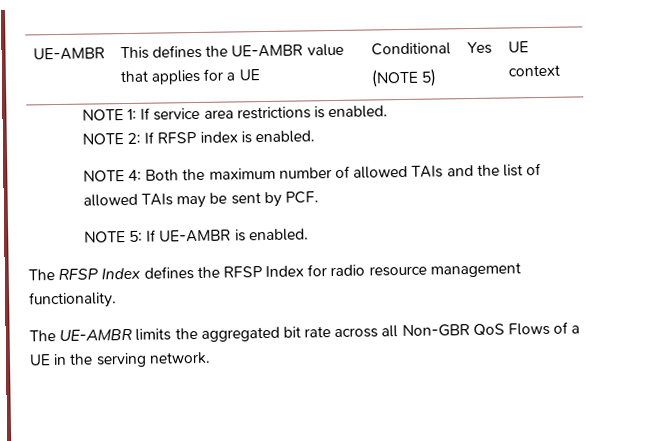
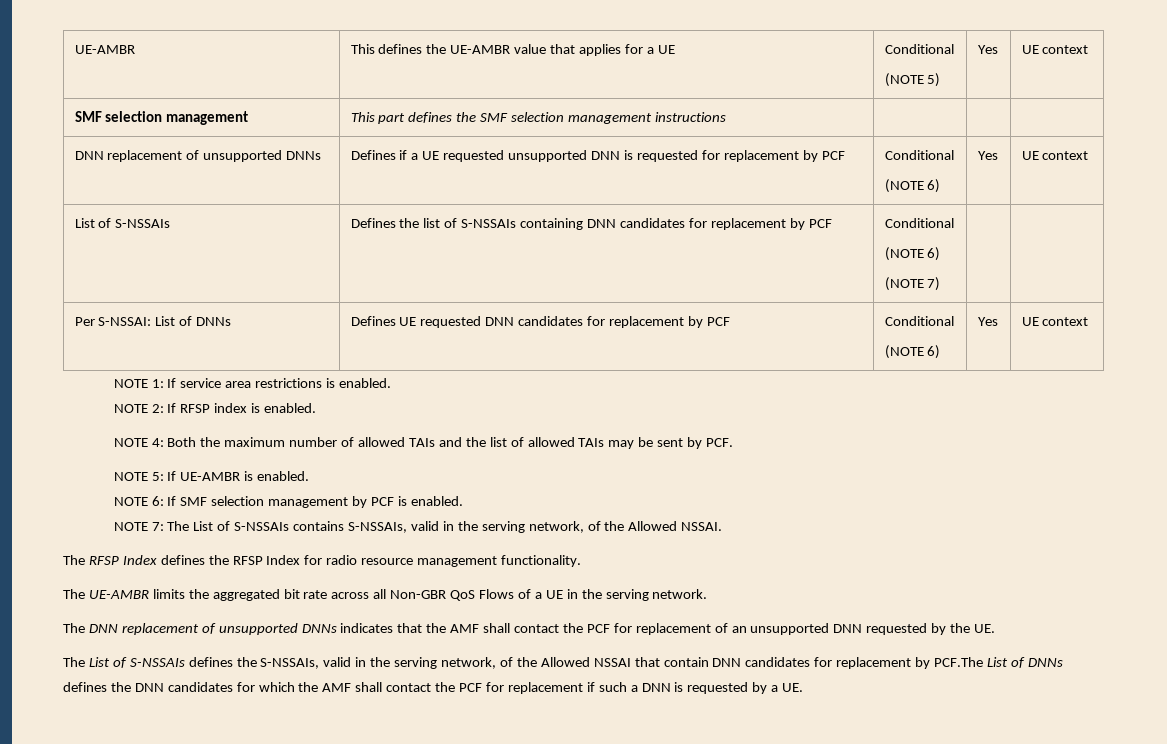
(560, 70) none -> [74,111,249,125] [350,112,726,124] [74,150,322,162] [350,150,845,162] [884,150,954,160] [884,179,941,193] [977,151,998,160] [1021,151,1089,160] [74,218,171,228] [350,218,832,230] [884,218,954,228] [884,247,941,261] [884,277,941,291] [74,316,232,326] [350,316,730,328] [884,316,954,326] [884,345,941,359] [977,317,998,326] [1021,317,1089,326] // SMF selection management | This part defines the SMF selection management instructions | | | // DNN replacement of unsupported DNNs | Defines if a UE requested unsupported DNN is requested for replacement by PCF | Conditional // (NOTE 6) | Yes | UE context // List of S-NSSAIs | Defines the list of S-NSSAIs containing DNN candidates for replacement by PCF | Conditional // (NOTE 6) // (NOTE 7) | | // Per S-NSSAI: List of DNNs | Defines UE requested DNN candidates for replacement by PCF | Conditional // (NOTE 6) | Yes | UE context
(309, 235) none -> [113,496,463,508] [113,521,723,533] // NOTE 6: If SMF selection management by PCF is enabled. // NOTE 7: The List of S-NSSAIs contains S-NSSAIs, valid in the serving network, of the Allowed NSSAI.
(211, 358) none -> [63,623,996,635] [63,657,1063,669] [63,682,804,694] // The DNN replacement of unsupported DNNs indicates that the AMF shall contact the PCF for replacement of an unsupported DNN requested by the UE. // The List of S-NSSAIs defines the S-NSSAIs, valid in the serving network, of the Allowed NSSAI that contain DNN candidates for replacement by PCF.The List of DNNs defines the DNN candidates for which the AMF shall contact the PCF for replacement if such a DNN is requested by a UE.

